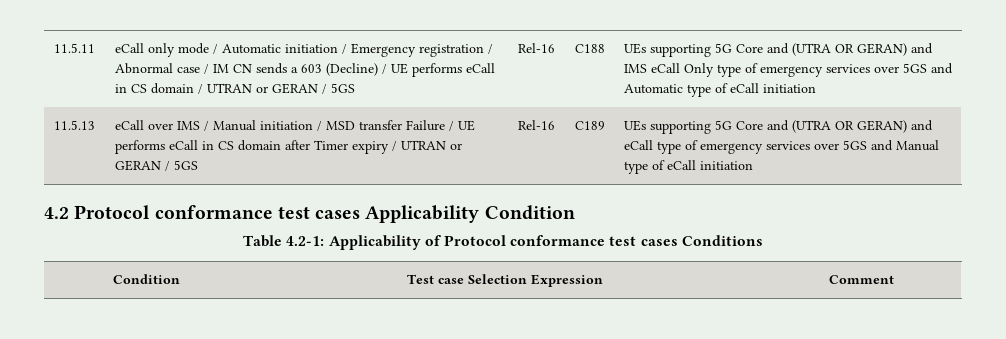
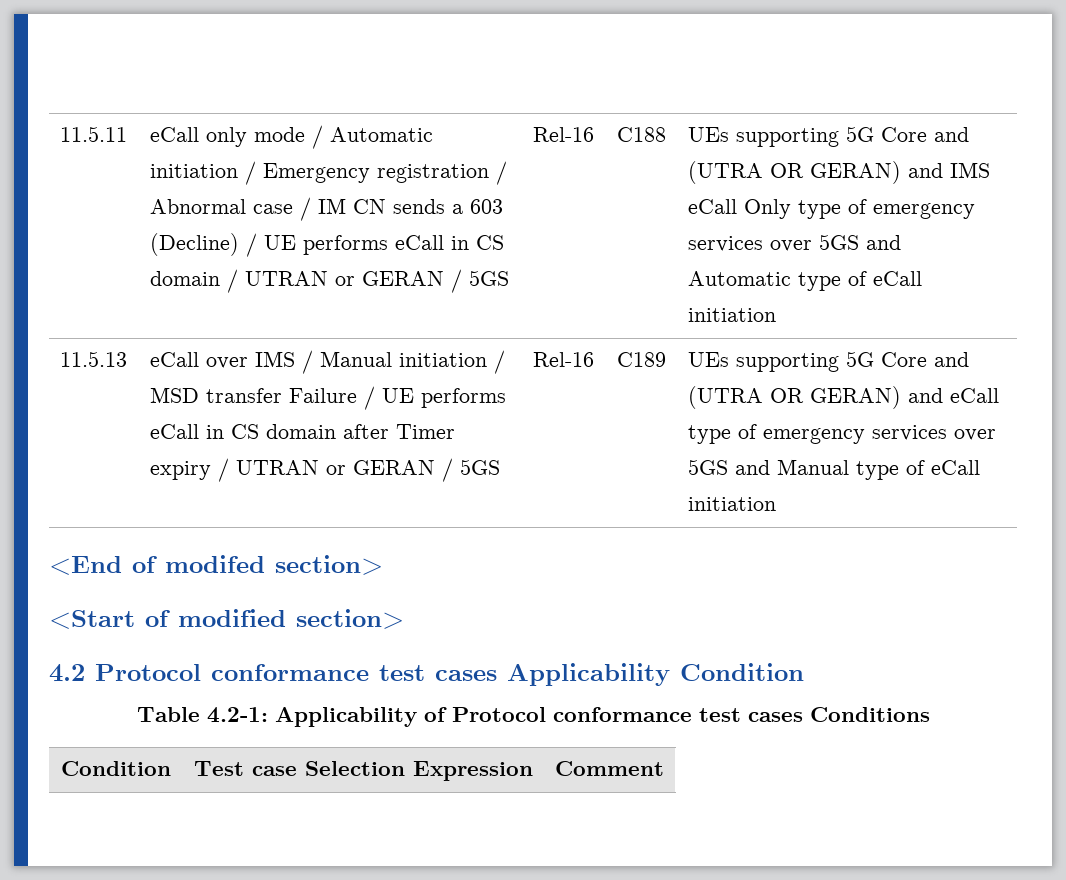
(753, 165) none -> [49,555,383,575] [49,609,404,629] // <End of modifed section> // <Start of modified section>

